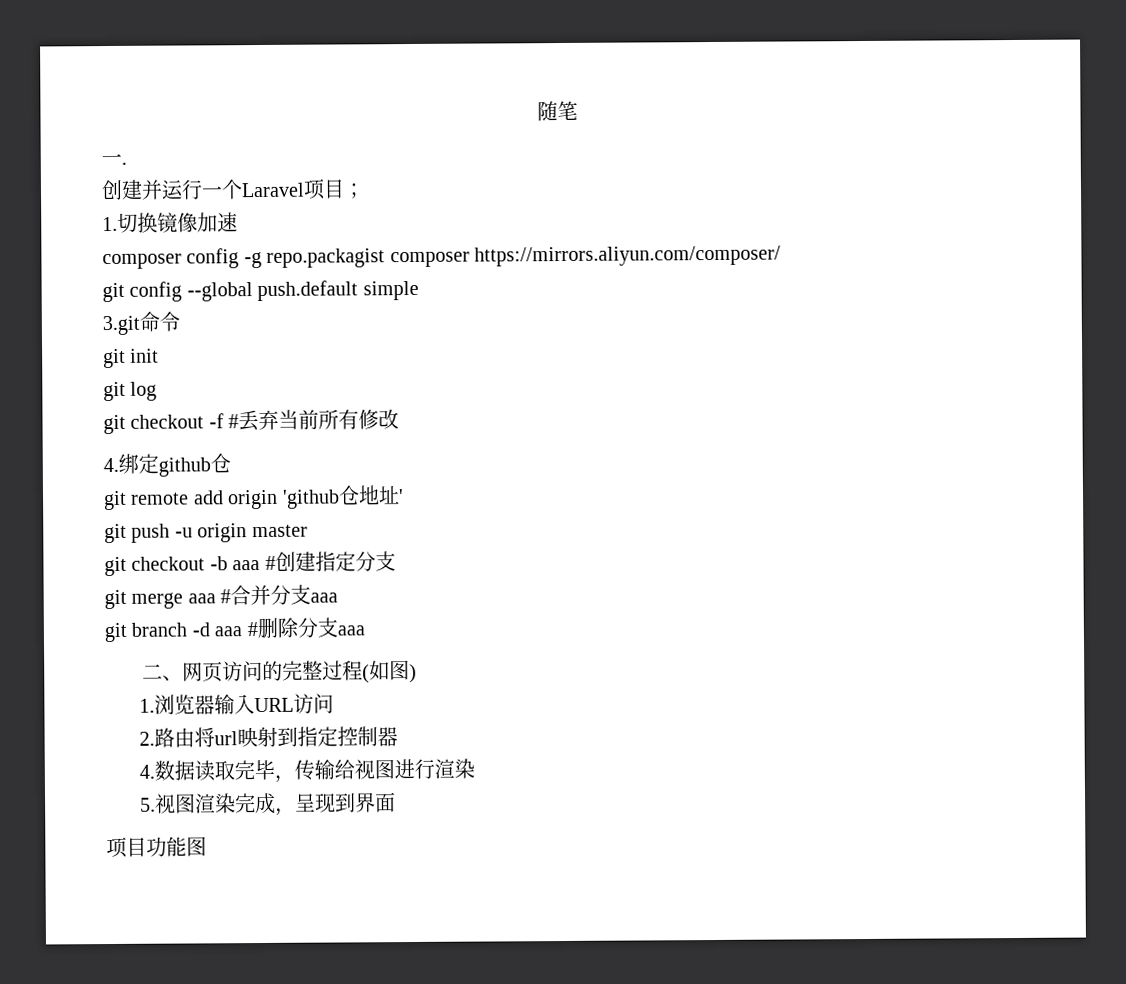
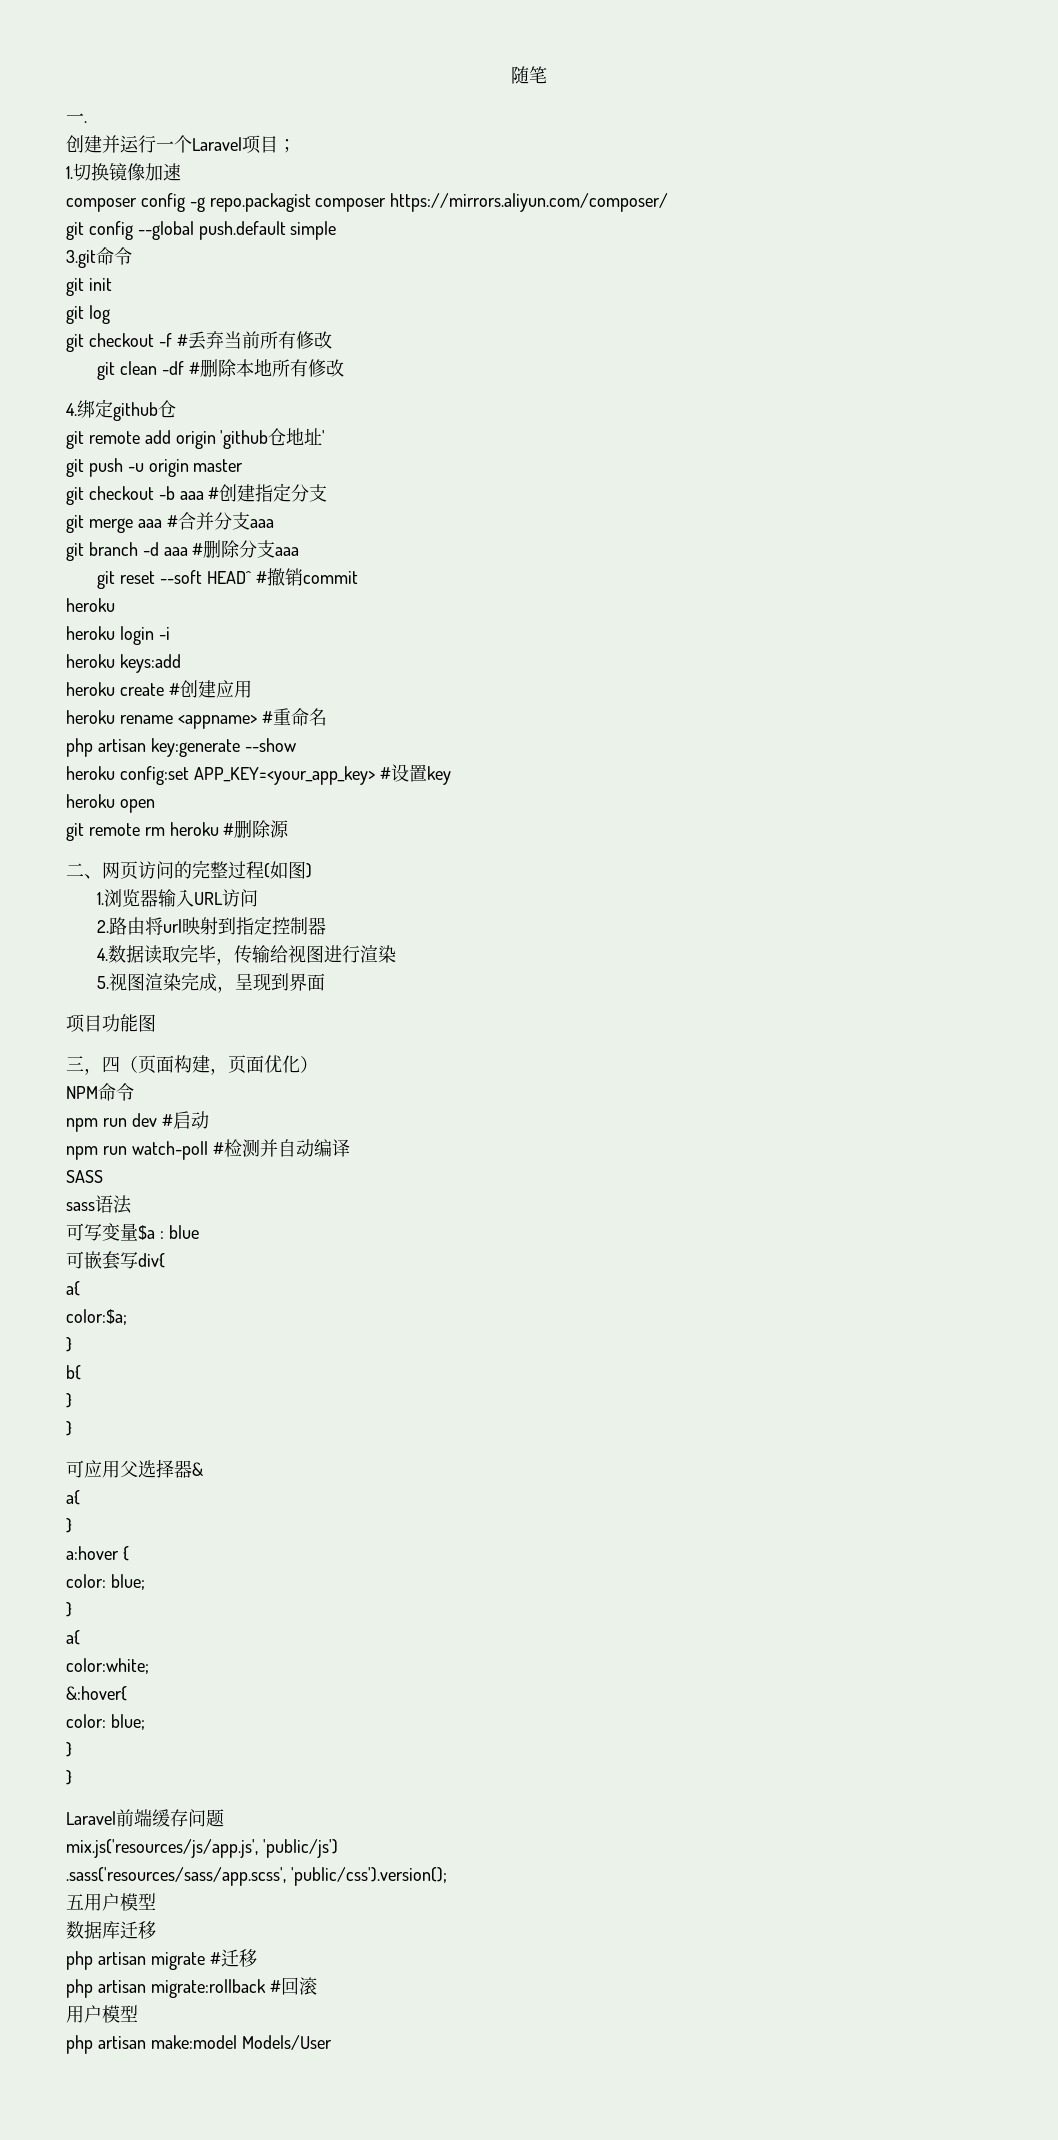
(400, 419) none -> [97,359,344,380] // git clean -df #删除本地所有修改
(365, 630) none -> [97,568,358,589] [66,598,115,612] [66,626,170,645] [66,654,181,673] [66,680,252,698] [66,708,327,729] [66,738,296,757] [66,764,451,785] [66,794,155,813] [66,820,290,841] // git reset --soft HEAD^ #撤销commit // heroku // heroku login -i // heroku keys:add // heroku create #创建应用 // heroku rename <appname> #重命名 // php artisan key:generate --show // heroku config:set APP_KEY=<your_app_key> #设置key // heroku open // git remote rm heroku #删除源
(207, 846) none -> [66,1055,318,1075] [66,1083,134,1101] [66,1111,209,1132] [66,1139,350,1160] [66,1170,103,1183] [66,1195,132,1214] [66,1223,199,1241] [66,1251,165,1270] [66,1281,80,1296] [66,1309,127,1325] [66,1337,72,1352] [66,1365,81,1380] [66,1393,72,1408] [66,1421,72,1436] [66,1459,203,1478] [66,1490,80,1505] [66,1518,72,1533] [66,1546,129,1561] [66,1574,145,1590] [66,1602,72,1617] [66,1630,80,1645] [66,1658,149,1674] [66,1686,127,1701] [66,1714,145,1730] [66,1742,72,1757] [66,1770,72,1785] [66,1809,224,1827] [66,1839,338,1858] [66,1867,447,1886] [66,1893,156,1911] [66,1921,156,1939] [66,1949,257,1970] [66,1977,317,1998] [66,2005,138,2023] [66,2035,332,2054] // 三，四（页面构建，页面优化） // NPM命令 // npm run dev #启动 // npm run watch-poll #检测并自动编译 // SASS // sass语法 // 可写变量$a : blue // 可嵌套写div{ // a{ // color:$a; // } // b{ // } // } // 可应用父选择器& // a{ // } // a:hover { // color: blue; // } // a{ // color:white; // &:hover{ // color: blue; // } // } // Laravel前端缓存问题 // mix.js('resources/js/app.js', 'public/js') // .sass('resources/sass/app.scss', 'public/css').version(); // 五用户模型 // 数据库迁移 // php artisan migrate #迁移 // php artisan migrate:rollback #回滚 // 用户模型 // php artisan make:model Models/User

